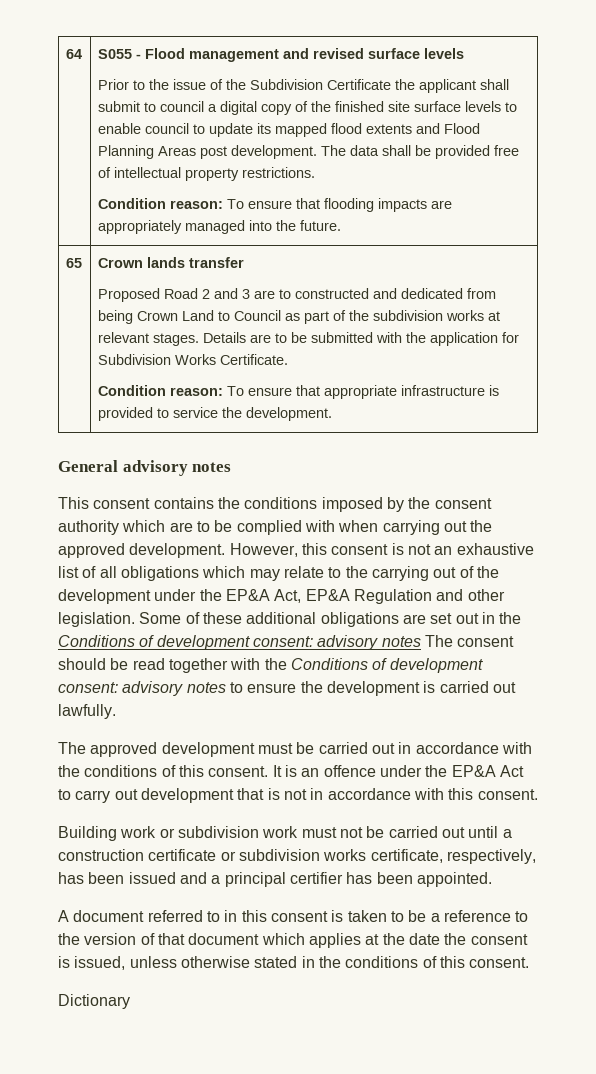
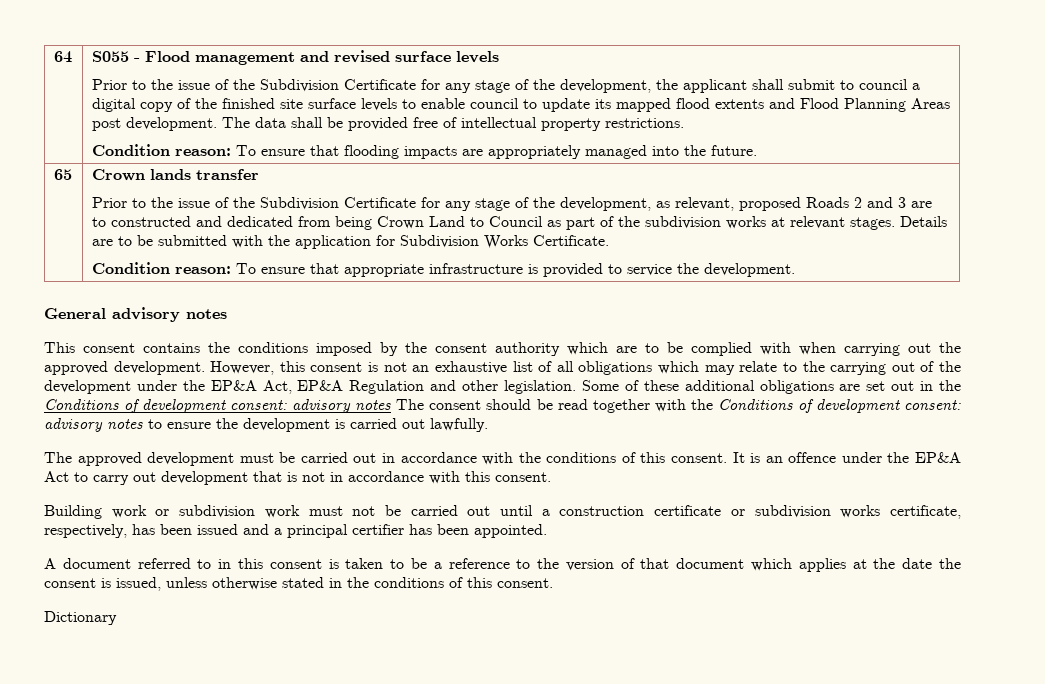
(391, 84) none -> [420,79,651,93] for any stage of the development,
[97,288,198,302] Proposed Road -> [91,197,849,211] Prior to the issue of the Subdivision Certificate for any stage of the development, as relevant, proposed Roads

